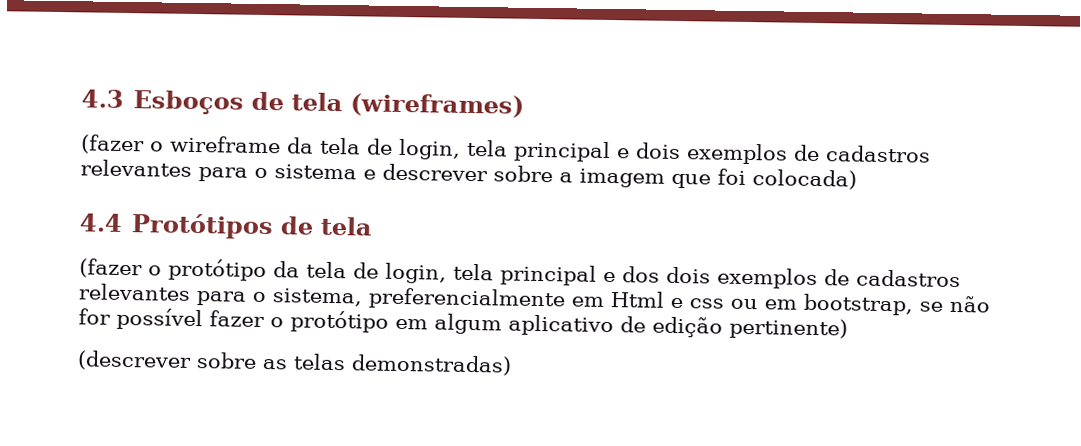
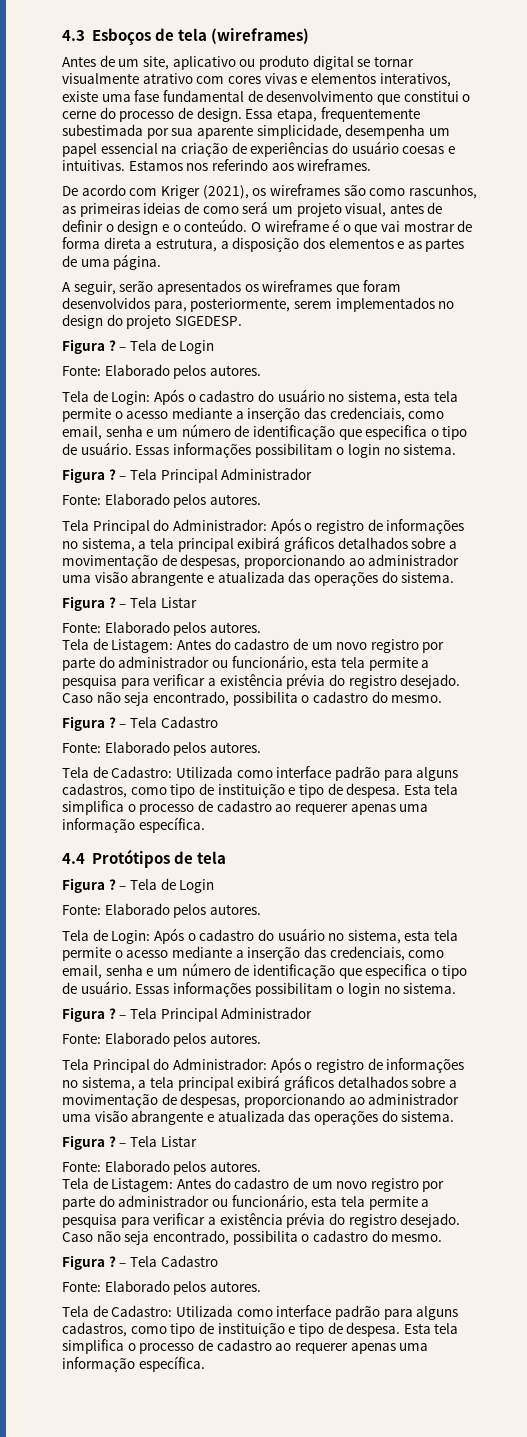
[80,134,931,165] [80,159,857,190] [79,213,374,240] [79,258,961,290] [78,283,990,316] [78,307,848,340] [77,350,512,376] (fazer o wireframe da tela de login, tela principal e dois exemplos de cadastros relevantes para o sistema e descrever sobre a imagem que foi colocada) // 4.4 Protótipos de tela // (fazer o protótipo da tela de login, tela principal e dos dois exemplos de cadastros relevantes para o sistema, preferencialmente em Html e css ou em bootstrap, se não for possível fazer o protótipo em algum aplicativo de edição pertinente) // (descrever sobre as telas demonstradas) -> [62,55,414,70] [62,73,451,87] [62,90,471,105] [62,107,420,122] [62,124,450,139] [62,141,455,157] [62,159,372,171] [62,184,477,199] [62,201,443,217] [62,219,473,235] [62,237,465,252] [62,254,162,270] [62,280,401,295] [62,297,455,312] [62,314,242,329] [62,339,215,354] [62,364,261,379] [62,389,459,405] [62,407,445,422] [62,424,468,440] [62,442,457,458] [62,468,313,483] [62,493,261,508] [62,518,465,534] [62,536,457,552] [62,554,460,569] [62,571,455,586] [62,596,197,611] [62,621,261,636] [62,638,445,653] [62,655,430,671] [62,673,461,689] [62,691,443,706] [62,716,218,731] [62,741,261,756] [62,766,459,781] [62,783,459,798] [62,800,429,815] [62,817,205,833] [62,849,226,868] [62,878,215,893] [62,903,261,918] [62,928,459,944] [62,946,445,961] [62,963,468,979] [62,981,457,997] [62,1007,313,1022] [62,1032,261,1047] [62,1057,465,1073] [62,1075,457,1091] [62,1093,460,1108] [62,1110,455,1125] [62,1135,197,1150] [62,1160,261,1175] [62,1177,445,1192] [62,1194,430,1210] [62,1212,461,1228] [62,1230,443,1245] [62,1255,218,1270] [62,1280,261,1295] [62,1305,459,1320] [62,1322,459,1337] [62,1339,429,1354] [62,1356,205,1372] Antes de um site, aplicativo ou produto digital se tornar visualmente atrativo com cores vivas e elementos interativos, existe uma fase fundamental de desenvolvimento que constitui o cerne do processo de design. Essa etapa, frequentemente subestimada por sua aparente simplicidade, desempenha um papel essencial na criação de experiências do usuário coesas e intuitivas. Estamos nos referindo aos wireframes. // De acordo com Kriger (2021), os wireframes são como rascunhos, as primeiras ideias de como será um projeto visual, antes de definir o design e o conteúdo. O wireframe é o que vai mostrar de forma direta a estrutura, a disposição dos elementos e as partes de uma página. // A seguir, serão apresentados os wireframes que foram desenvolvidos para, posteriormente, serem implementados no design do projeto SIGEDESP. // Figura ? – Tela de Login // Fonte: Elaborado pelos autores. // Tela de Login: Após o cadastro do usuário no sistema, esta tela permite o acesso mediante a inserção das credenciais, como email, senha e um número de identificação que especifica o tipo de usuário. Essas informações possibilitam o login no sistema. // Figura ? – Tela Principal Administrador // Fonte: Elaborado pelos autores. // Tela Principal do Administrador: Após o registro de informações no sistema, a tela principal exibirá gráficos detalhados sobre a movimentação de despesas, proporcionando ao administrador uma visão abrangente e atualizada das operações do sistema. // Figura ? – Tela Listar // Fonte: Elaborado pelos autores. // Tela de Listagem: Antes do cadastro de um novo registro por parte do administrador ou funcionário, esta tela permite a pesquisa para verificar a existência prévia do registro desejado. Caso não seja encontrado, possibilita o cadastro do mesmo. // Figura ? – Tela Cadastro // Fonte: Elaborado pelos autores. // Tela de Cadastro: Utilizada como interface padrão para alguns cadastros, como tipo de instituição e tipo de despesa. Esta tela simplifica o processo de cadastro ao requerer apenas uma informação específica. // 4.4 Protótipos de tela // Figura ? – Tela de Login // Fonte: Elaborado pelos autores. // Tela de Login: Após o cadastro do usuário no sistema, esta tela permite o acesso mediante a inserção das credenciais, como email, senha e um número de identificação que especifica o tipo de usuário. Essas informações possibilitam o login no sistema. // Figura ? – Tela Principal Administrador // Fonte: Elaborado pelos autores. // Tela Principal do Administrador: Após o registro de informações no sistema, a tela principal exibirá gráficos detalhados sobre a movimentação de despesas, proporcionando ao administrador uma visão abrangente e atualizada das operações do sistema. // Figura ? – Tela Listar // Fonte: Elaborado pelos autores. // Tela de Listagem: Antes do cadastro de um novo registro por parte do administrador ou funcionário, esta tela permite a pesquisa para verificar a existência prévia do registro desejado. Caso não seja encontrado, possibilita o cadastro do mesmo. // Figura ? – Tela Cadastro // Fonte: Elaborado pelos autores. // Tela de Cadastro: Utilizada como interface padrão para alguns cadastros, como tipo de instituição e tipo de despesa. Esta tela simplifica o processo de cadastro ao requerer apenas uma informação específica.

